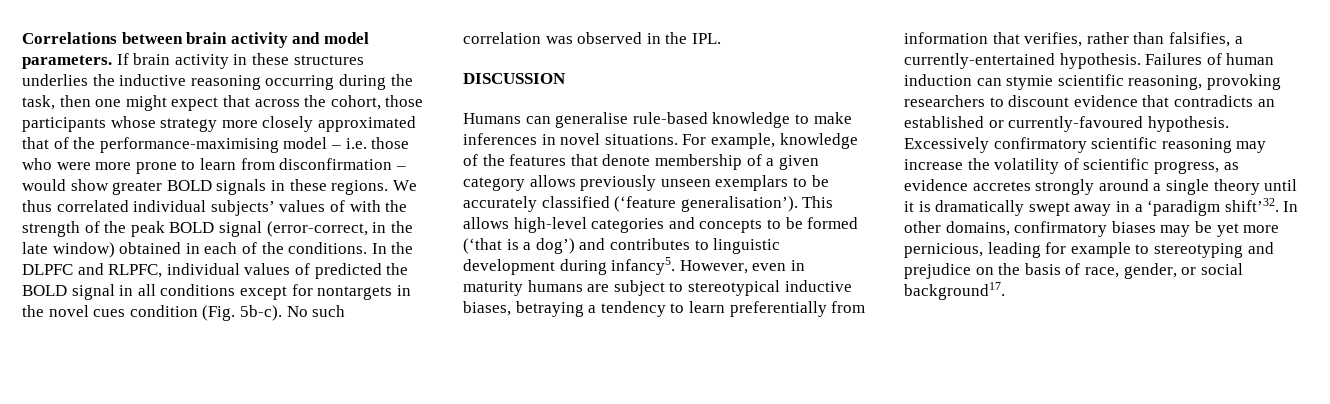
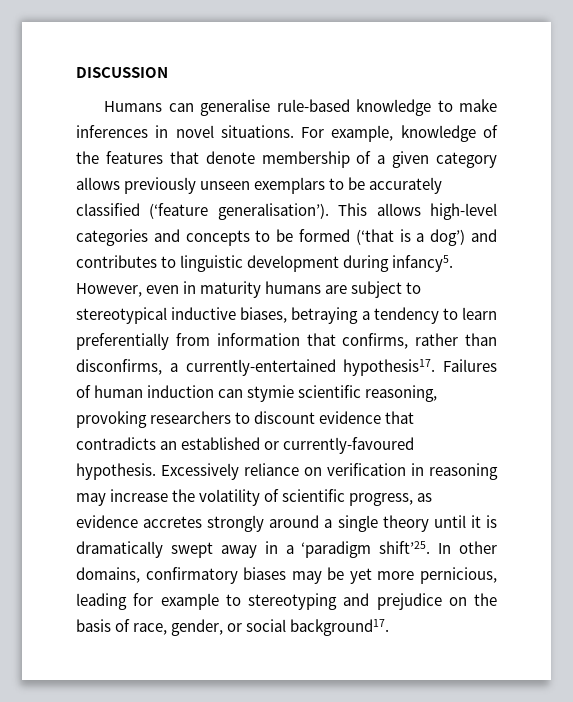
[22,32,369,48] [22,53,364,69] [22,74,413,90] [22,95,424,111] [22,116,416,132] [22,137,410,153] [22,158,406,174] [22,179,417,195] [22,200,408,216] [22,221,413,237] [22,242,414,258] [22,263,409,279] [22,284,411,300] [22,305,346,321] [463,32,721,44] Correlations between brain activity and model parameters. If brain activity in these structures underlies the inductive reasoning occurring during the task, then one might expect that across the cohort, those participants whose strategy more closely approximated that of the performance-maximising model – i.e. those who were more prone to learn from disconfirmation – would show greater BOLD signals in these regions. We thus correlated individual subjects’ values of with the strength of the peak BOLD signal (error-correct, in the late window) obtained in each of the conditions. In the DLPFC and RLPFC, individual values of predicted the BOLD signal in all conditions except for nontargets in the novel cues condition (Fig. 5b-c). No such correlation was observed in the IPL. // -> (76, 72) none
[1024,32,1083,47] verifies, -> [342,333,409,349] confirms,
[1168,32,1230,47] falsifies, -> [76,359,162,375] disconfirms,
[1059,53,1141,69] hypothesis. -> [343,359,436,376] hypothesis17.
[993,137,1158,153] confirmatory scientific -> [244,463,424,476] reliance on verification in
[1224,198,1279,212] shift’32. -> [379,541,431,554] shift’25.

